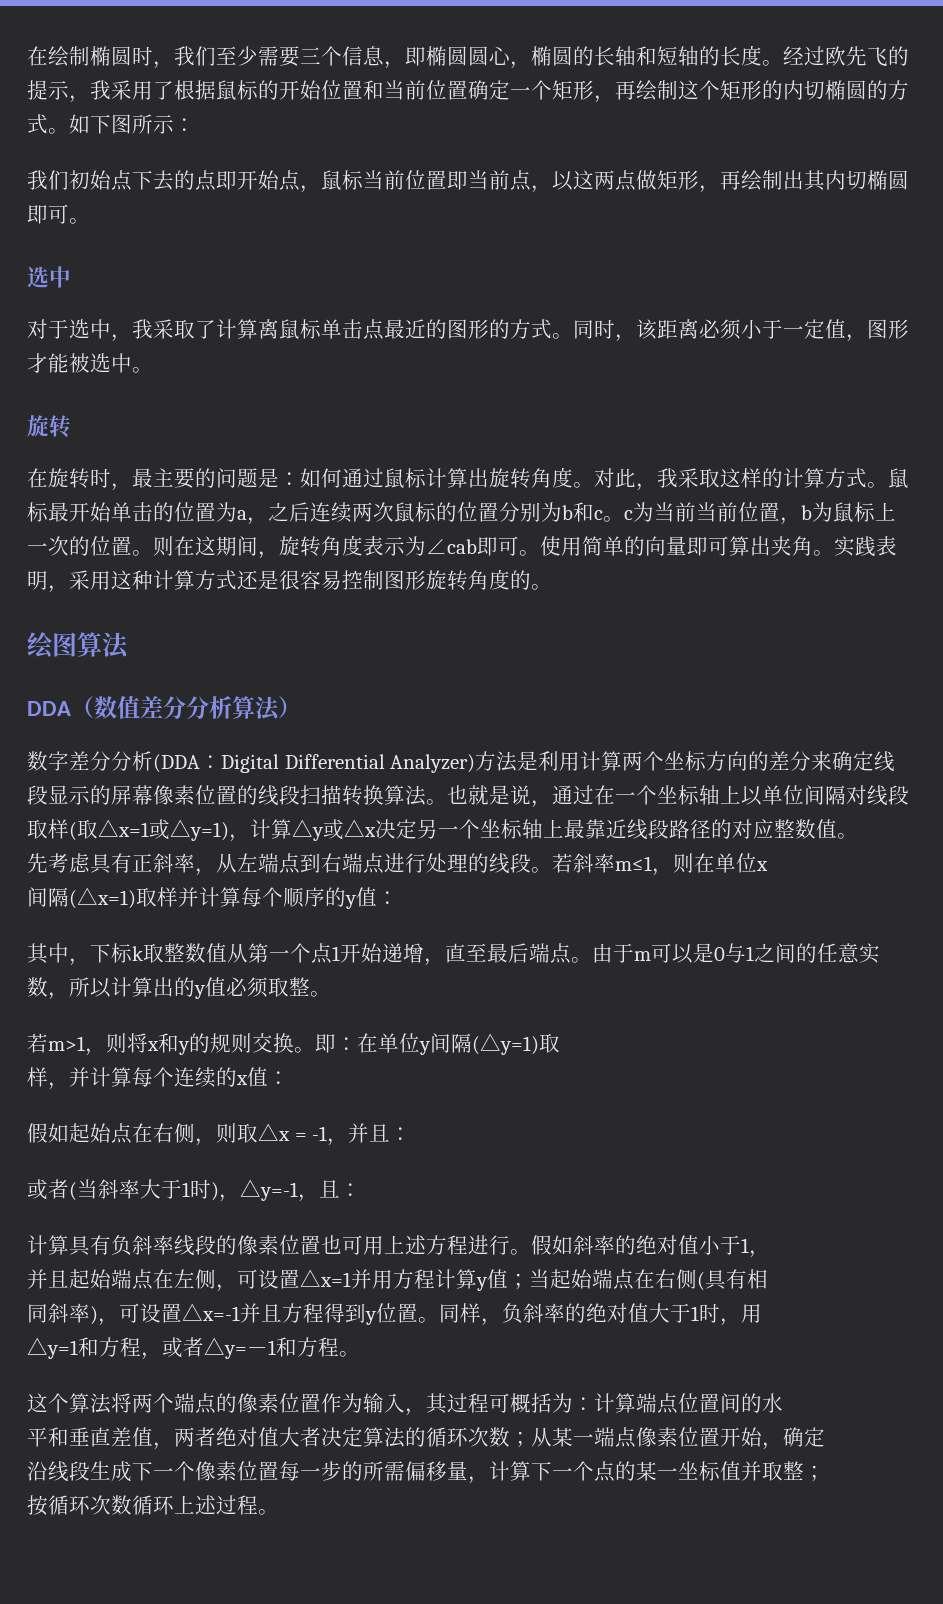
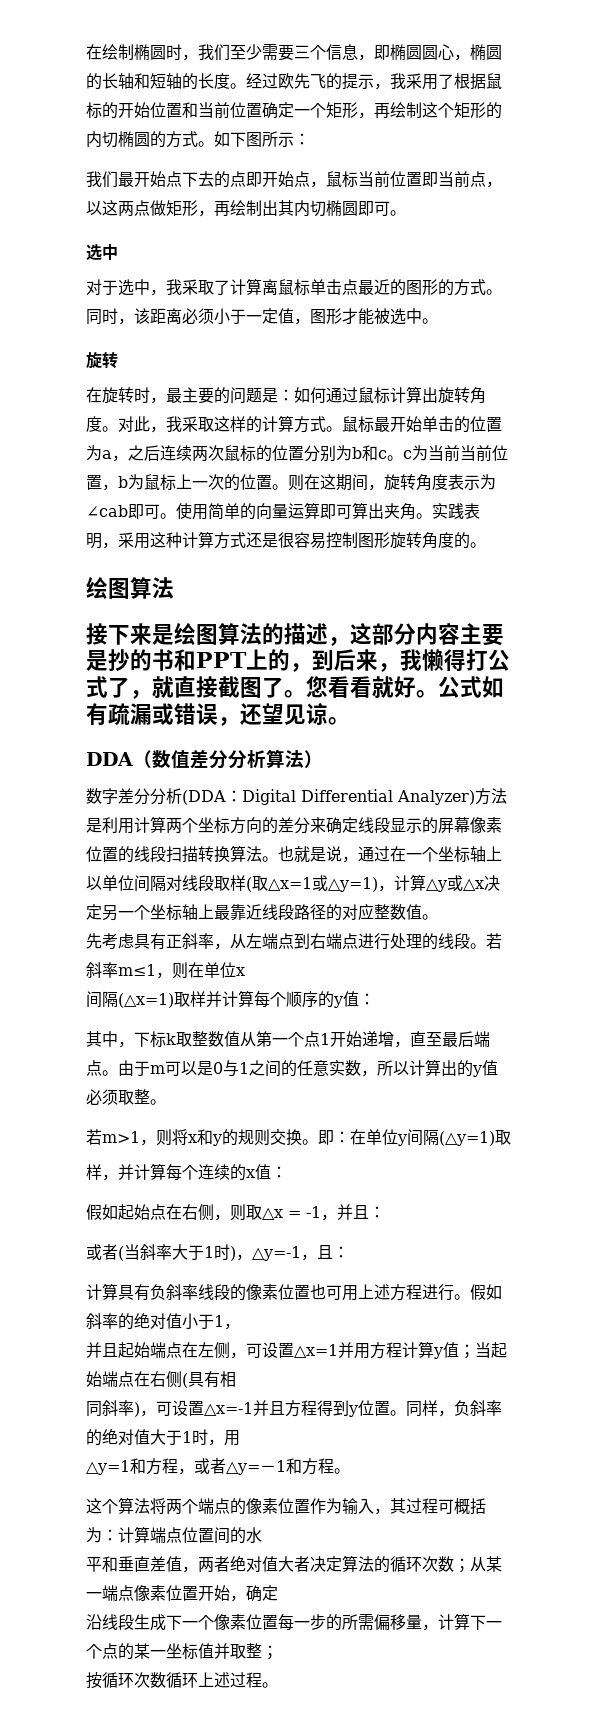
[69,170,90,190] 初 -> [118,172,150,187] 最开
(687, 545) none -> [288,502,320,519] 运算
(129, 645) none -> [86,622,504,646] [86,649,510,672] [86,676,504,699] [86,703,350,726] // 接下来是绘图算法的描述，这部分内容主要是抄的书和PPT上的，到后来，我懒得打公式了，就直接截图了。您看看就好。公式如有疏漏或错误，还望见谅。

